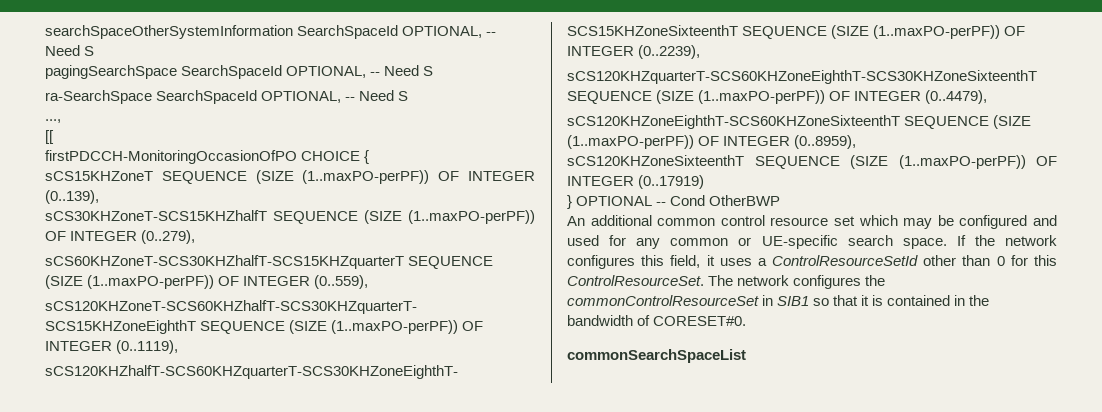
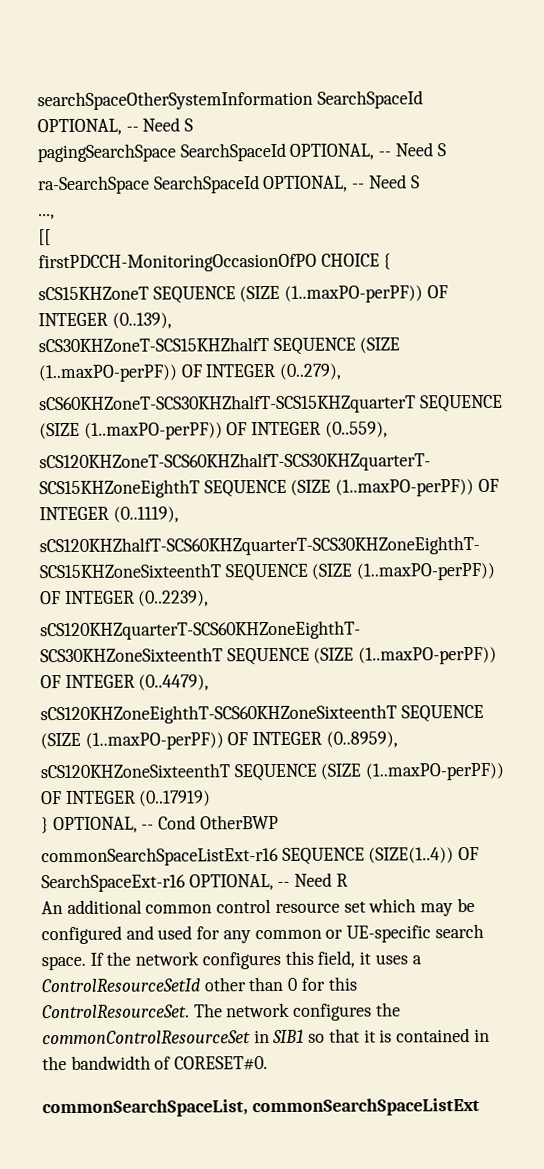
[576,196,653,206] OPTIONAL -> [52,816,138,834] OPTIONAL,
(781, 200) none -> [41,846,480,867] [41,872,348,893] // commonSearchSpaceListExt-r16 SEQUENCE (SIZE(1..4)) OF SearchSpaceExt-r16 OPTIONAL, -- Need R
[567,349,746,363] commonSearchSpaceList -> [42,1097,480,1118] commonSearchSpaceList, commonSearchSpaceListExt

